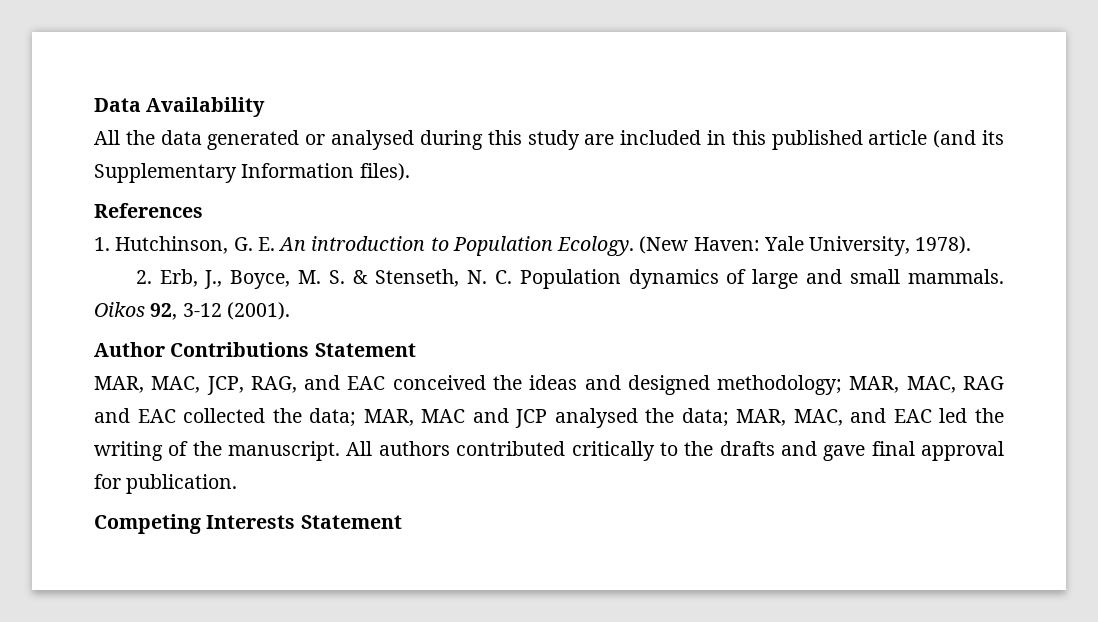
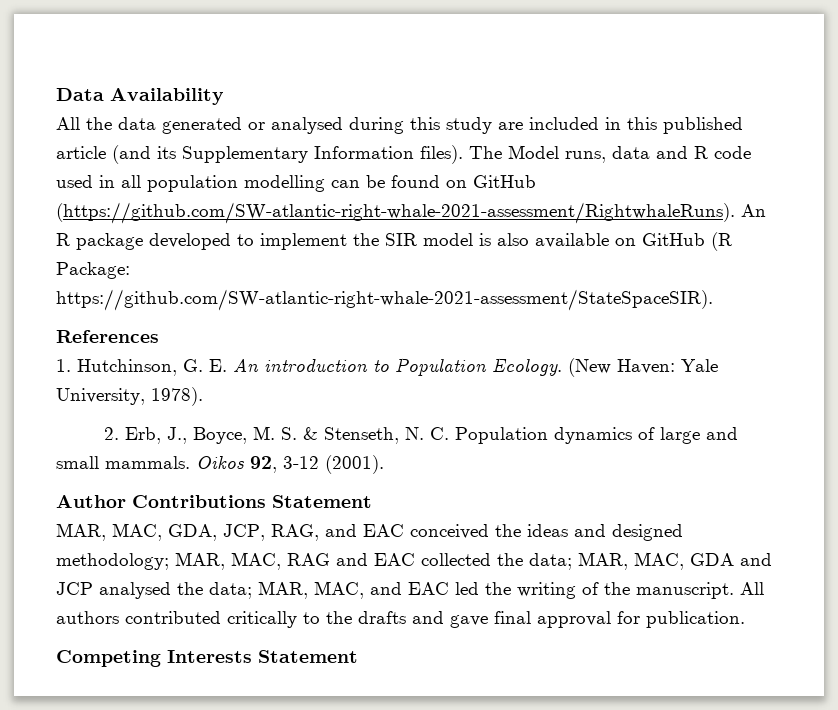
(410, 172) none -> [469,145,751,163] [56,175,536,192] [56,202,766,224] [56,232,732,251] [56,262,130,279] [56,289,713,311] The Model runs, data and R code used in all population modelling can be found on GitHub (https://github.com/SW-atlantic-right-whale-2021-assessment/RightwhaleRuns). An R package developed to implement the SIR model is also available on GitHub (R Package: https://github.com/SW-atlantic-right-whale-2021-assessment/StateSpaceSIR).
(201, 384) none -> [168,524,217,541] GDA,
[421,409,466,423] MAC -> [634,552,734,570] MAC, GDA

